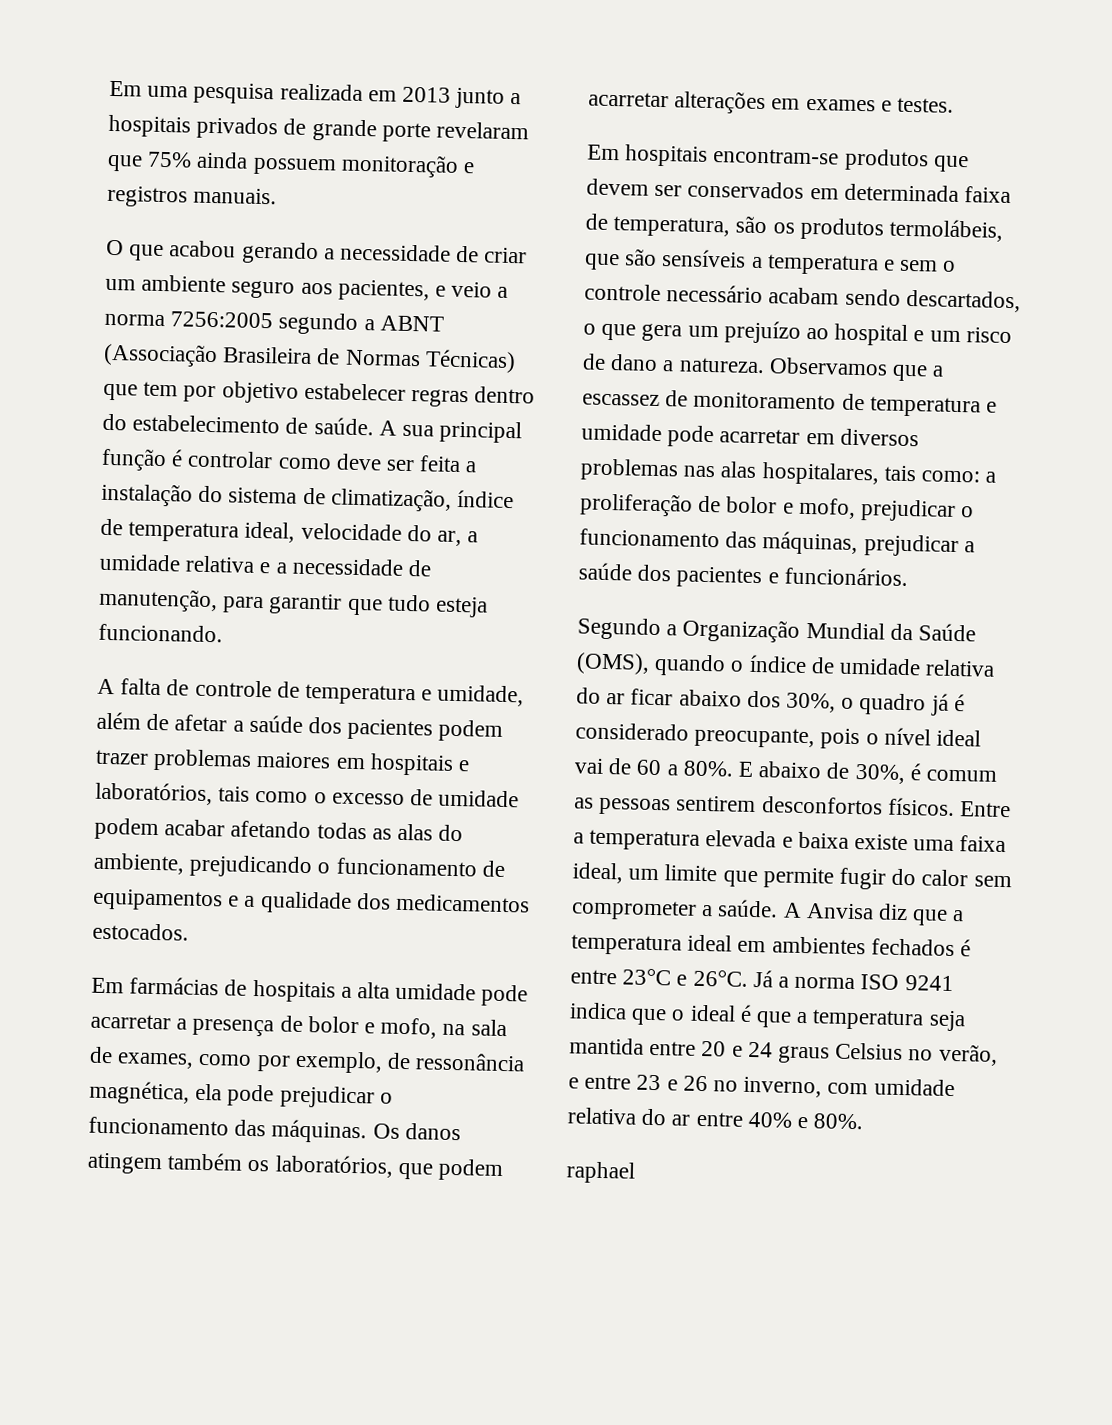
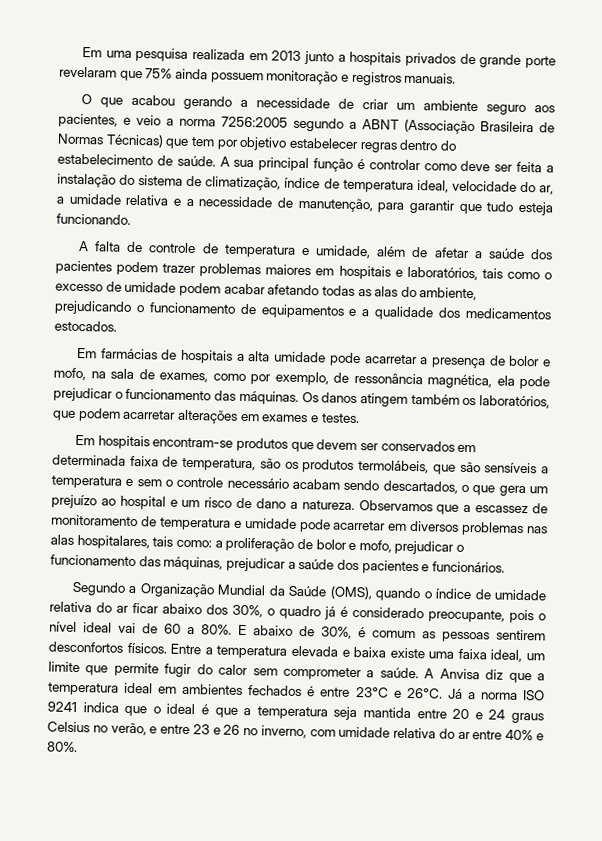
[566,1161,635,1184] // raphael -> (78, 747) none

